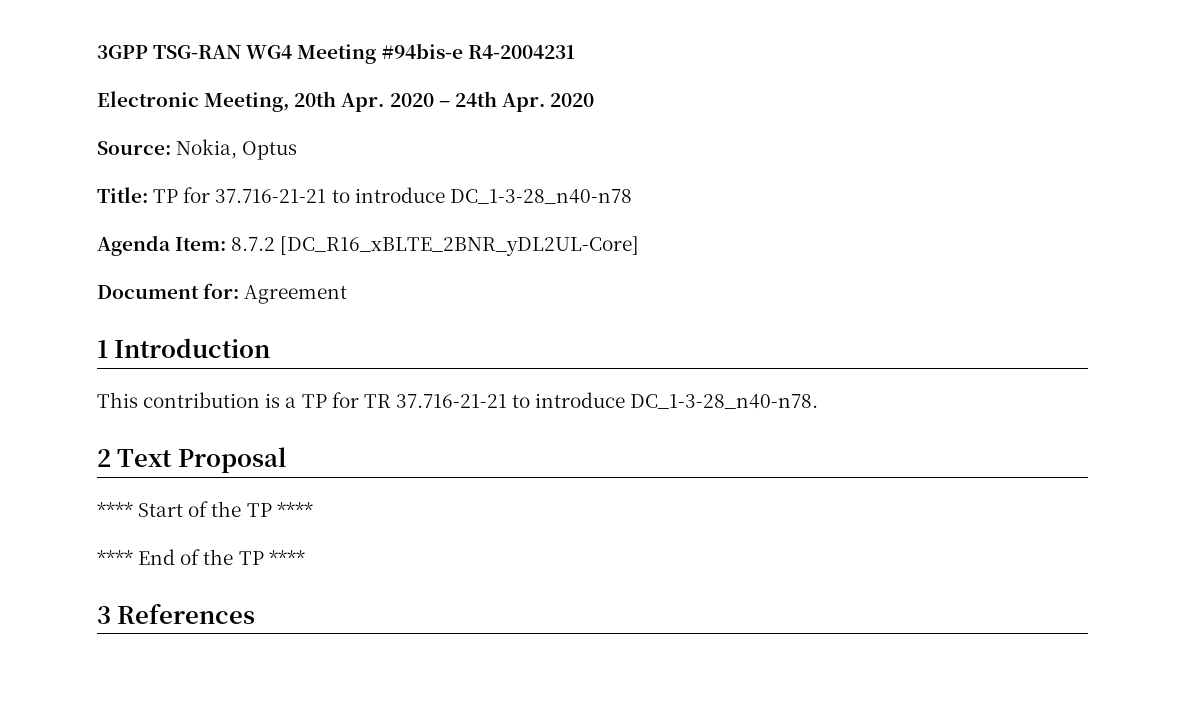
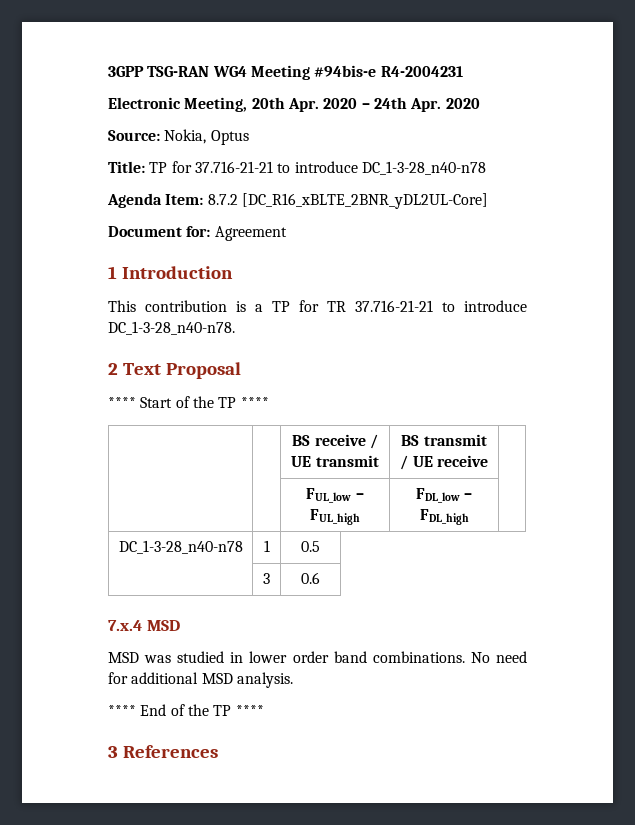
(313, 509) none -> [292,434,378,449] [291,455,379,467] [401,434,487,446] [400,455,488,470] [306,488,364,503] [310,509,360,525] [415,488,473,503] [419,509,469,525] [118,540,243,554] [263,540,270,552] [301,541,320,552] [263,573,270,584] [301,572,320,584] [108,620,180,631] [108,651,527,663] [108,672,293,688] // | | BS receive / UE transmit | BS transmit / UE receive | // | | FUL_low – FUL_high | FDL_low – FDL_high | // DC_1-3-28_n40-n78 | 1 | 0.5 // | 3 | 0.6 // 7.x.4 MSD // MSD was studied in lower order band combinations. No need for additional MSD analysis.

